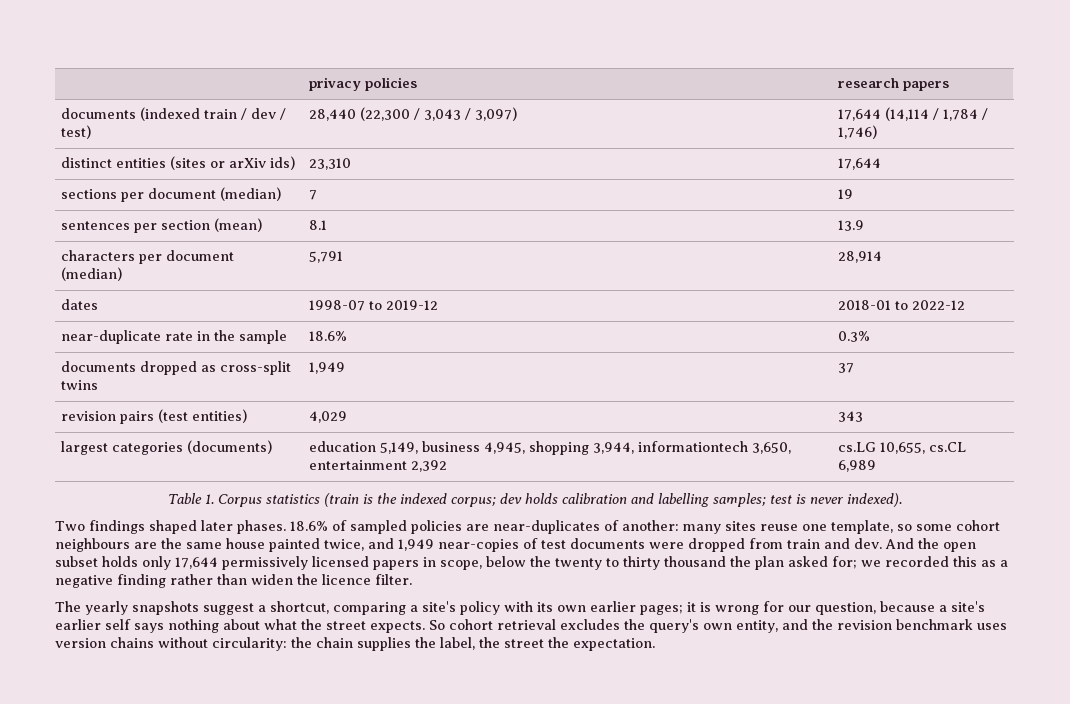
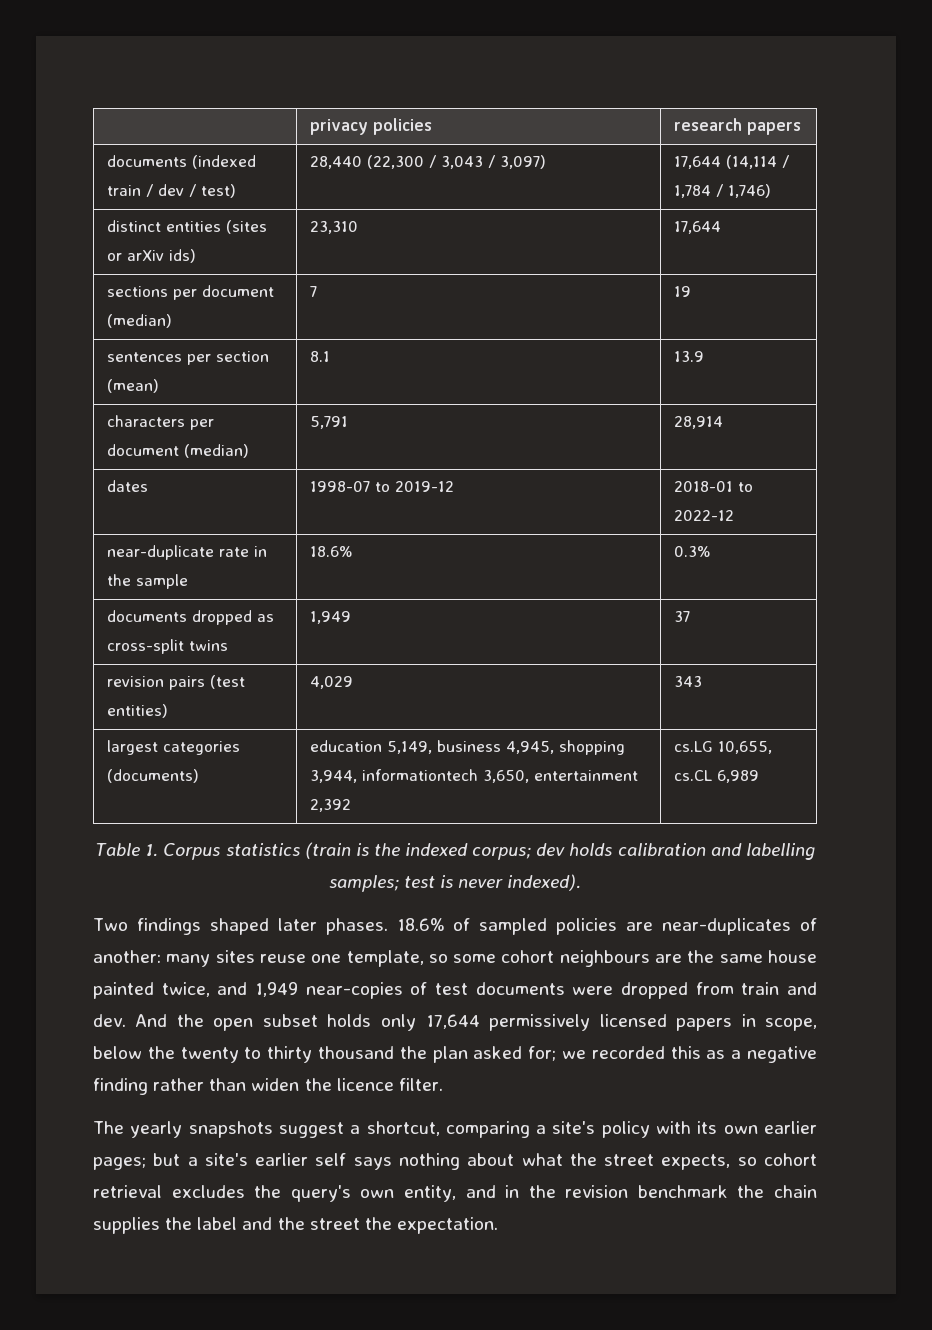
[687,601,935,615] it is wrong for our question, because -> [153,1153,181,1166] but
[370,620,445,633] expects. So -> [661,1154,757,1170] expects, so
(808, 624) none -> [505,1185,520,1198] in
[977,623,1007,630] [55,637,287,651] uses version chains without circularity: -> (728, 1191) none
[440,637,475,650] label, -> [197,1217,273,1230] label and

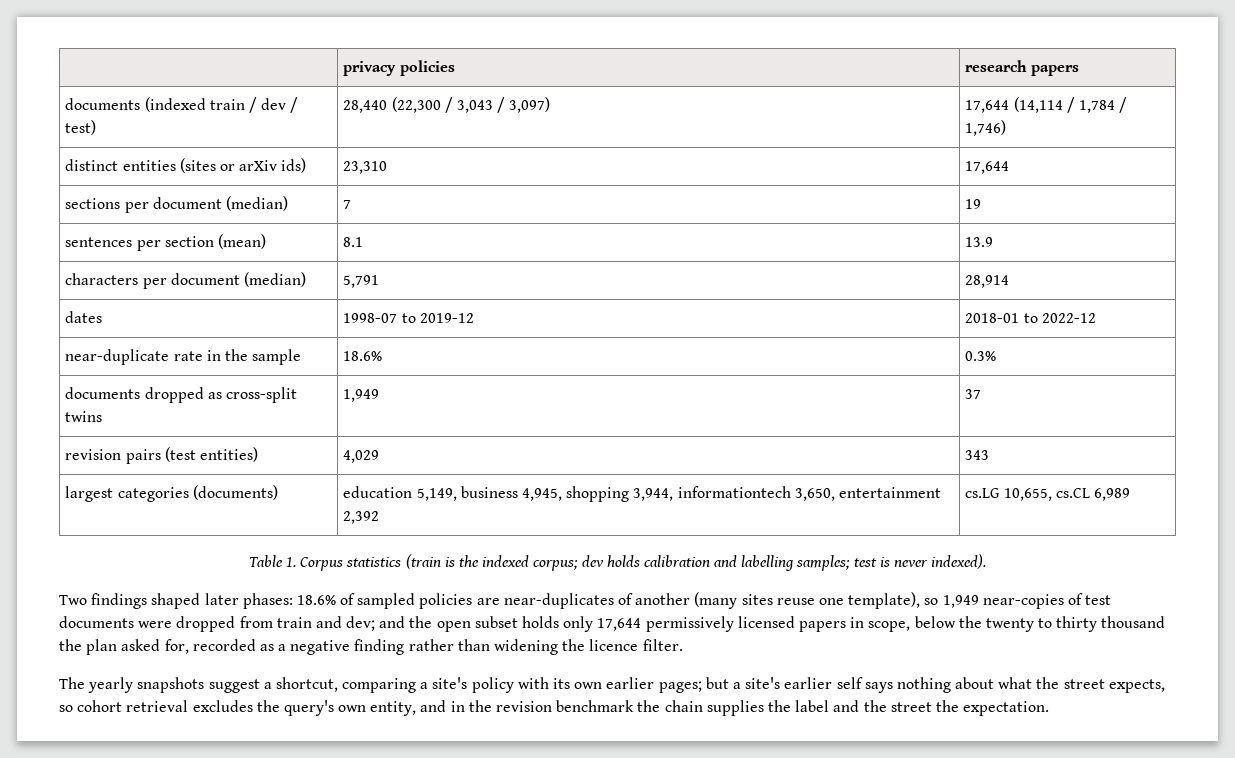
[325,918,388,935] phases. -> [242,593,293,609] phases:
[93,950,211,967] another: many -> [635,592,738,609] another (many
[346,950,817,967] [93,982,248,999] template, so some cohort neighbours are the same house painted twice, and -> [848,592,939,609] template), so
[93,1014,168,1027] dev. And -> [346,616,406,631] dev; and
[528,1046,701,1061] for; we recorded this -> [164,639,256,654] for, recorded
[251,1078,300,1091] widen -> [494,639,559,655] widening

